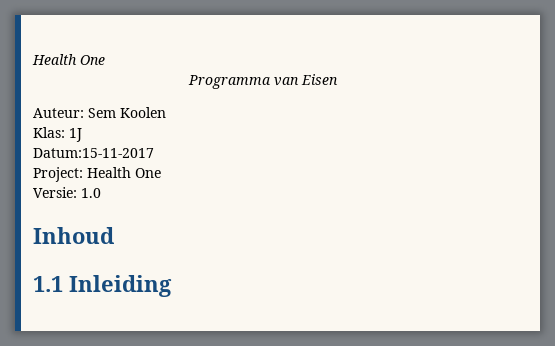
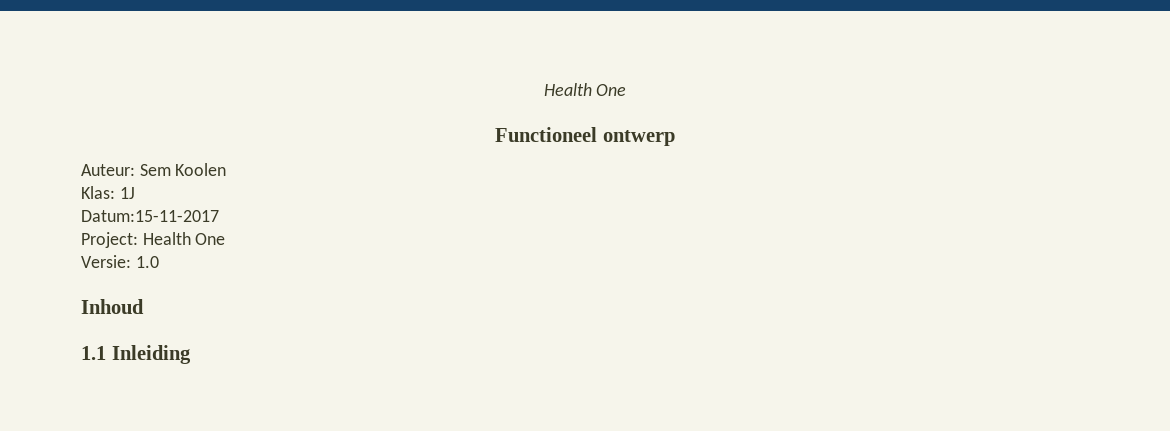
[32,54,105,65] [187,74,338,89] Health One // Programma van Eisen -> [543,83,627,96] [495,127,675,146] Health One // Functioneel ontwerp

